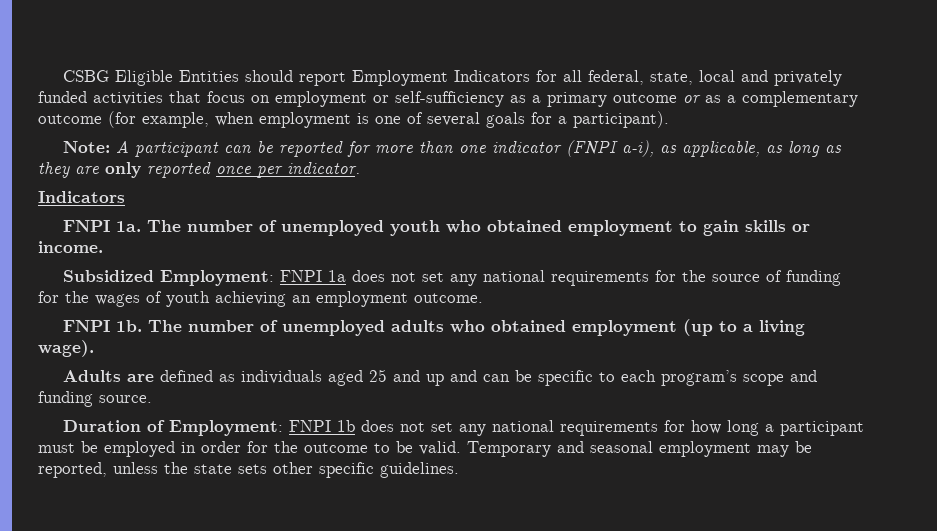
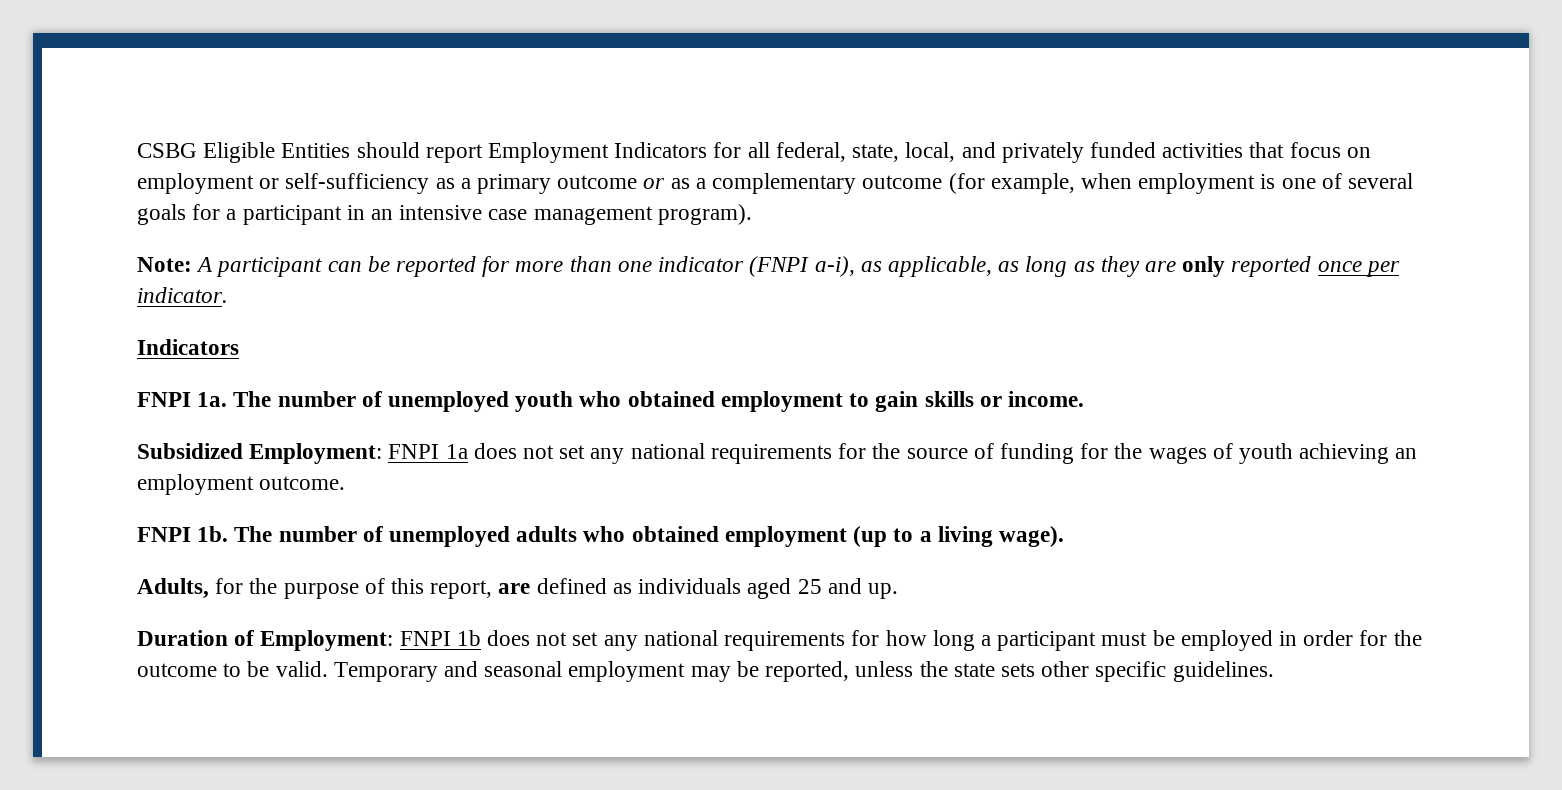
[698,70,735,82] local -> [905,142,956,162] local,
[573,111,669,128] participant). -> [242,204,752,225] participant in an intensive case management program).
[62,370,121,382] Adults -> [137,578,493,599] Adults, for the purpose of this report,
[425,370,817,386] [38,391,152,407] up and can be specific to each program’s scope and funding source. -> [867,583,898,599] up.

